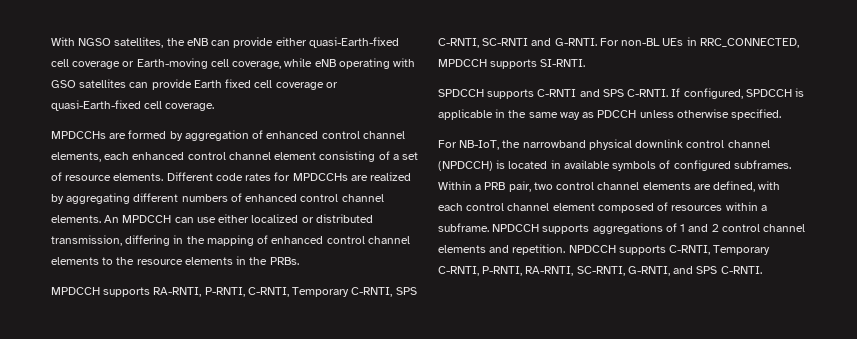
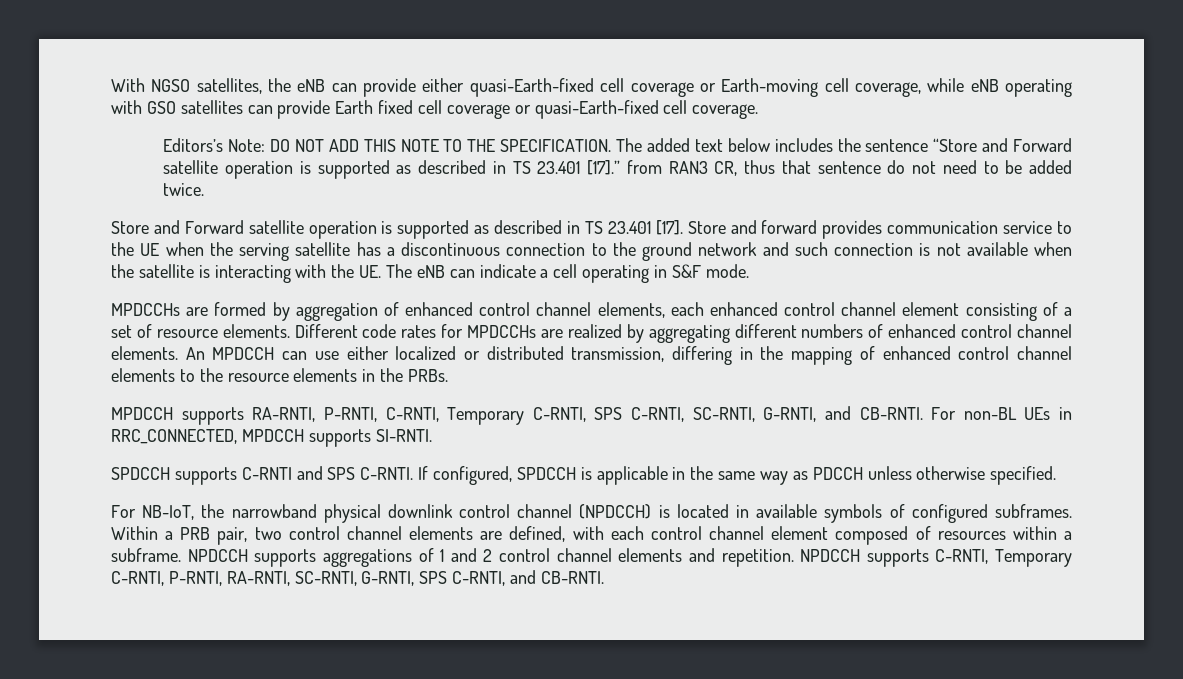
(215, 107) none -> [163,138,1073,152] [163,160,1073,179] [163,183,205,196] [111,220,1073,239] [111,242,1072,261] [111,264,749,283] // Editors’s Note: DO NOT ADD THIS NOTE TO THE SPECIFICATION. The added text below includes the sentence “Store and Forward satellite operation is supported as described in TS 23.401 [17].” from RAN3 CR, thus that sentence do not need to be added twice. // Store and Forward satellite operation is supported as described in TS 23.401 [17]. Store and forward provides communication service to the UE when the serving satellite has a discontinuous connection to the ground network and such connection is not available when the satellite is interacting with the UE. The eNB can indicate a cell operating in S&F mode.
[482,38,597,46] SC-RNTI and G-RNTI. -> [692,406,923,422] SC-RNTI, G-RNTI, and CB-RNTI.
[673,266,762,274] and SPS C-RNTI. -> [419,570,604,586] SPS C-RNTI, and CB-RNTI.

